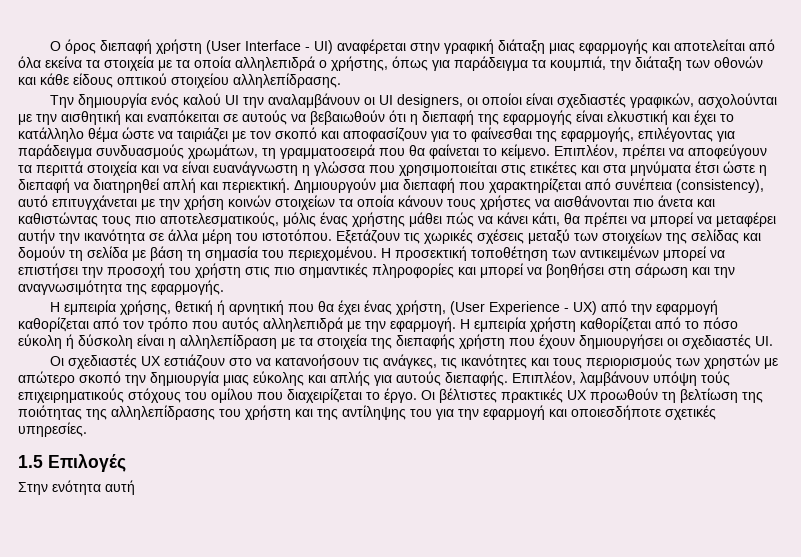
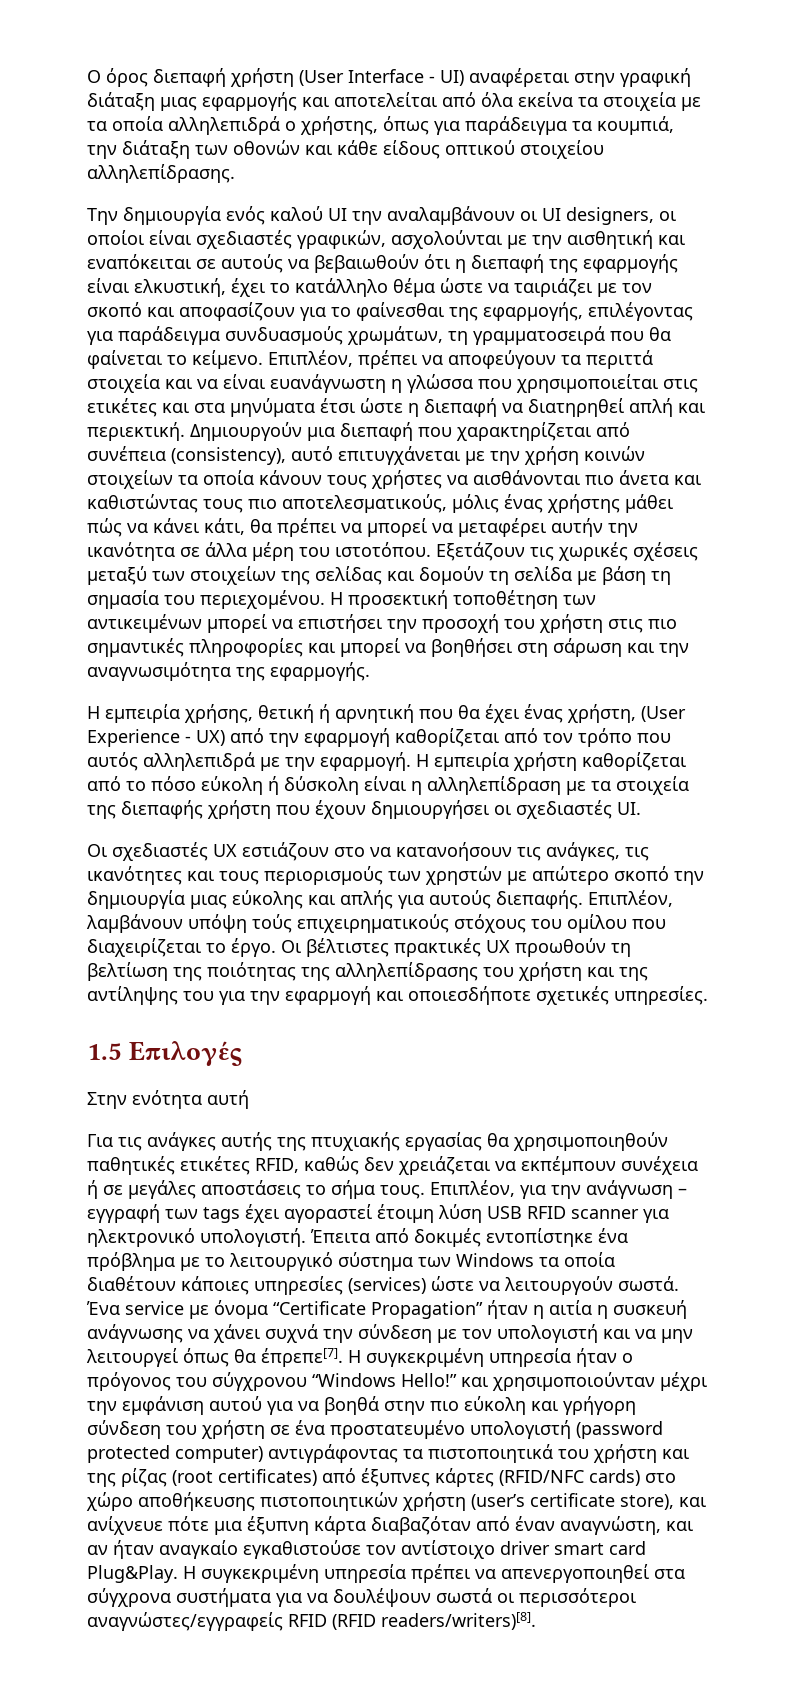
[607,110,690,125] ελκυστική και -> [134,278,226,297] ελκυστική,
(135, 487) none -> [87,1132,668,1151] [87,1156,698,1175] [87,1180,687,1199] [87,1204,669,1223] [87,1228,628,1247] [87,1252,615,1271] [87,1276,679,1295] [86,1300,687,1319] [87,1324,693,1343] [86,1348,633,1367] [87,1372,707,1391] [87,1396,636,1415] [87,1420,663,1439] [87,1444,689,1463] [87,1468,676,1487] [86,1492,706,1511] [87,1516,693,1535] [87,1540,646,1559] [87,1564,685,1583] [87,1588,636,1607] [87,1612,536,1631] // Για τις ανάγκες αυτής της πτυχιακής εργασίας θα χρησιμοποιηθούν παθητικές ετικέτες RFID, καθώς δεν χρειάζεται να εκπέμπουν συνέχεια ή σε μεγάλες αποστάσεις το σήμα τους. Επιπλέον, για την ανάγνωση – εγγραφή των tags έχει αγοραστεί έτοιμη λύση USB RFID scanner για ηλεκτρονικό υπολογιστή. Έπειτα από δοκιμές εντοπίστηκε ένα πρόβλημα με το λειτουργικό σύστημα των Windows τα οποία διαθέτουν κάποιες υπηρεσίες (services) ώστε να λειτουργούν σωστά. Ένα service με όνομα “Certificate Propagation” ήταν η αιτία η συσκευή ανάγνωσης να χάνει συχνά την σύνδεση με τον υπολογιστή και να μην λειτουργεί όπως θα έπρεπε[7]. Η συγκεκριμένη υπηρεσία ήταν ο πρόγονος του σύγχρονου “Windows Hello!” και χρησιμοποιούνταν μέχρι την εμφάνιση αυτού για να βοηθά στην πιο εύκολη και γρήγορη σύνδεση του χρήστη σε ένα προστατευμένο υπολογιστή (password protected computer) αντιγράφοντας τα πιστοποιητικά του χρήστη και της ρίζας (root certificates) από έξυπνες κάρτες (RFID/NFC cards) στο χώρο αποθήκευσης πιστοποιητικών χρήστη (user’s certificate store), και ανίχνευε πότε μια έξυπνη κάρτα διαβαζόταν από έναν αναγνώστη, και αν ήταν αναγκαίο εγκαθιστούσε τον αντίστοιχο driver smart card Plug&Play. Η συγκεκριμένη υπηρεσία πρέπει να απενεργοποιηθεί στα σύγχρονα συστήματα για να δουλέψουν σωστά οι περισσότεροι αναγνώστες/εγγραφείς RFID (RFID readers/writers)[8].

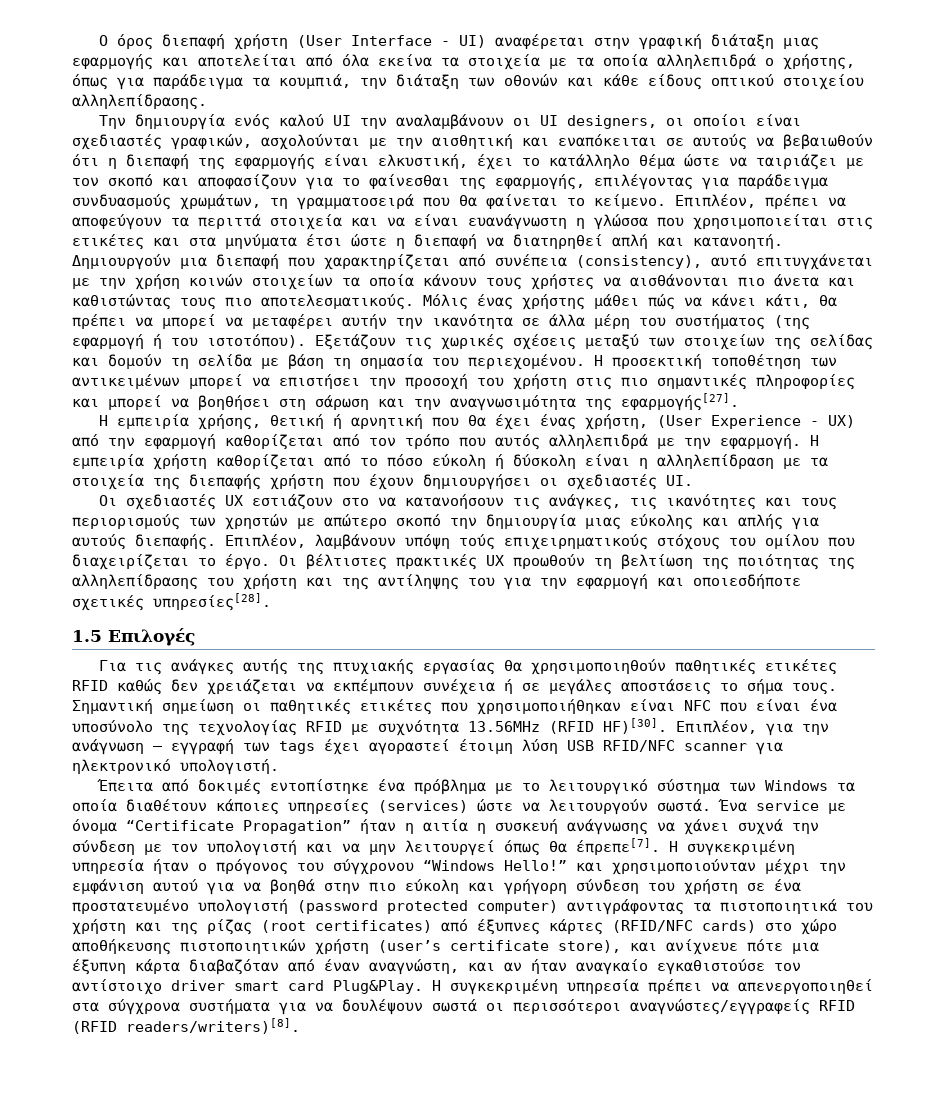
[87,422,185,441] περιεκτική. -> [693,234,783,249] κατανοητή.
[282,494,499,513] αποτελεσματικούς, μόλις -> [261,294,468,310] αποτελεσματικούς. Μόλις
[335,542,431,557] ιστοτόπου. -> [675,314,810,330] [72,334,306,350] συστήματος (της εφαρμογή ή του ιστοτόπου).
[270,662,370,681] εφαρμογής. -> [621,393,739,411] εφαρμογής[27].
[614,986,708,1005] υπηρεσίες. -> [153,593,271,611] υπηρεσίες[28].
[87,1090,249,1109] // Στην ενότητα αυτή -> (195, 637) none
[255,1158,299,1173] RFID, -> [72,680,108,691] RFID
(425, 1192) none -> [72,699,837,715] [72,718,667,736] Σημαντική σημείωση οι παθητικές ετικέτες που χρησιμοποιήθηκαν είναι NFC που είναι ένα υποσύνολο της τεχνολογίας RFID με συχνότητα 13.56MHz (RFID HF)[30].
[527,1206,566,1219] RFID -> [603,740,675,752] RFID/NFC
(306, 1237) none -> (279, 767) //

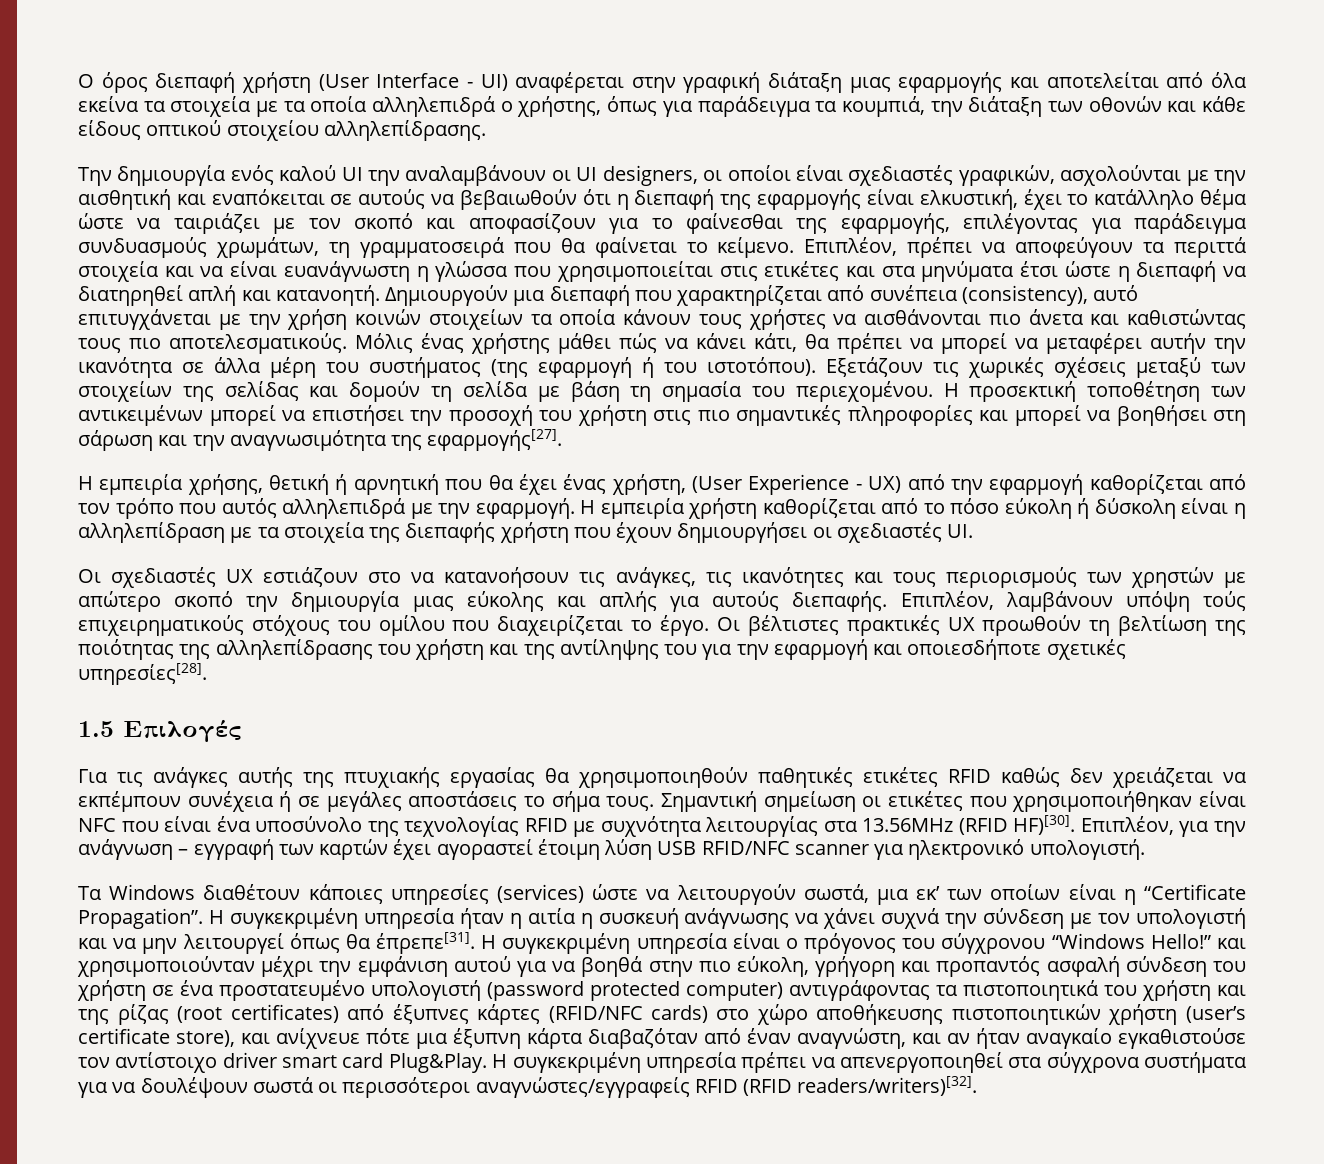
[270,699,351,715] παθητικές -> (882, 801) none
(459, 728) none -> [705,816,857,837] λειτουργίας στα
[279,741,315,754] tags -> [319,839,389,860] καρτών
[97,779,856,795] [72,799,117,812] Έπειτα από δοκιμές εντοπίστηκε ένα πρόβλημα με το λειτουργικό σύστημα των Windows τα οποία -> [78,884,196,900] Τα Windows
[657,799,846,814] [72,819,351,834] σωστά. Ένα service με όνομα “Certificate Propagation” -> [803,884,1246,905] [78,908,454,929] σωστά, μια εκ’ των οποίων είναι η “Certificate Propagation”. Η συγκεκριμένη υπηρεσία
[576,838,795,856] [72,859,189,874] έπρεπε[7]. Η συγκεκριμένη υπηρεσία ήταν -> [376,932,780,954] έπρεπε[31]. Η συγκεκριμένη υπηρεσία είναι
[405,879,567,895] εύκολη και γρήγορη -> [736,956,1120,977] εύκολη, γρήγορη και προπαντός ασφαλή
[126,1018,300,1034] readers/writers)[8]. -> [797,1076,978,1096] readers/writers)[32].

